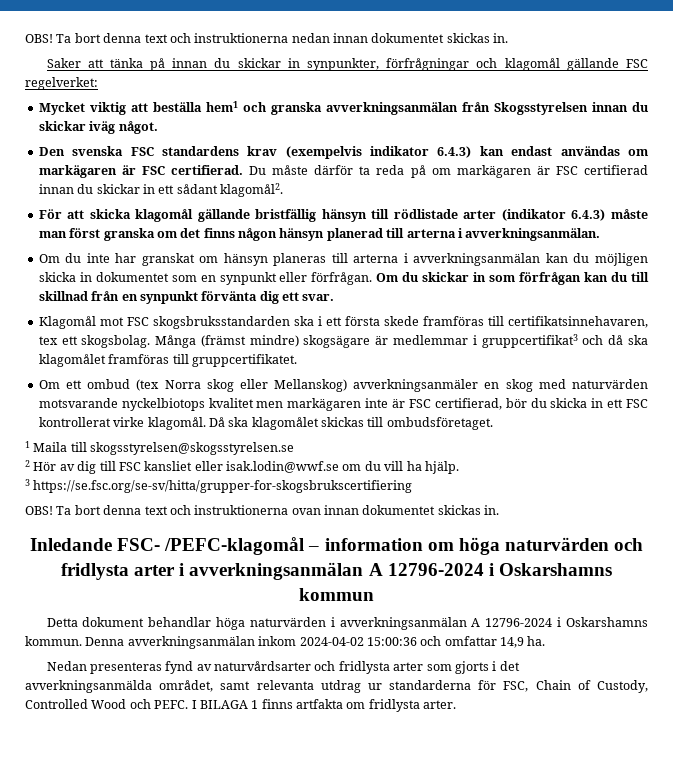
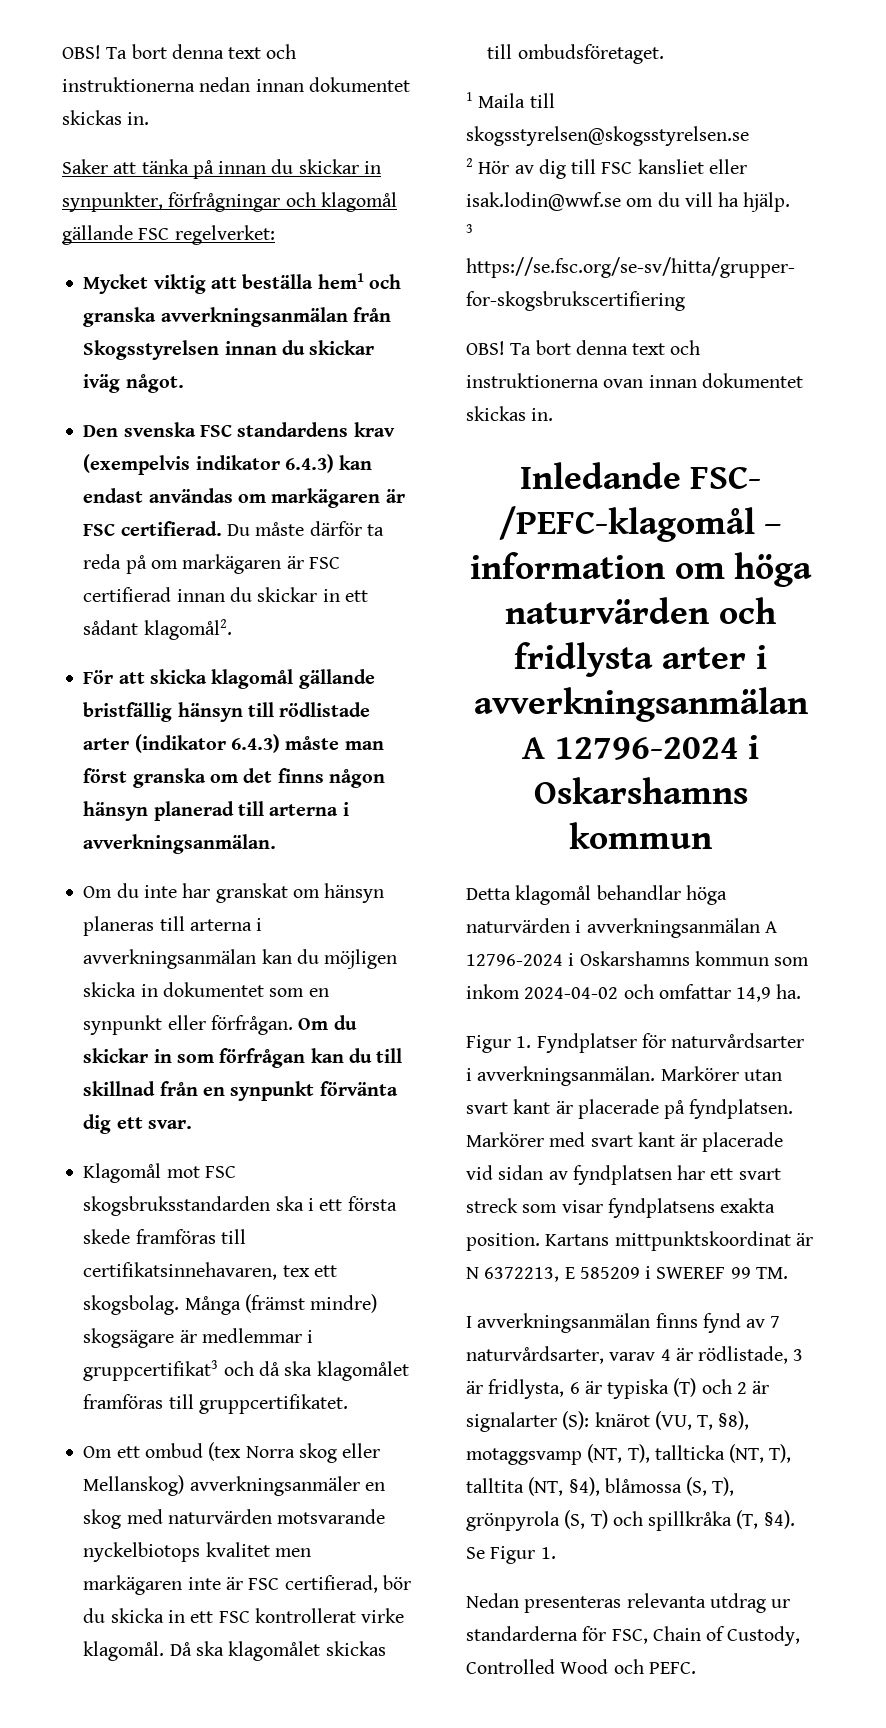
[82,617,145,627] dokument -> [515,885,592,905] klagomål
[25,636,255,649] kommun. Denna avverkningsanmälan -> [694,951,810,966] kommun som
[366,637,417,646] 15:00:36 -> (619, 993) none
[46,661,520,674] [25,680,251,693] Nedan presenteras fynd av naturvårdsarter och fridlysta arter som gjorts i det avverkningsanmälda området, samt -> [466,1033,805,1053] [466,1066,782,1086] [466,1099,794,1119] [466,1132,784,1152] [466,1165,781,1185] [466,1198,776,1218] [466,1231,813,1251] [466,1266,788,1282] [466,1313,781,1333] [466,1346,804,1364] [466,1378,770,1399] [466,1411,750,1432] [466,1444,792,1465] [466,1477,735,1496] [466,1510,795,1531] [466,1546,556,1564] [466,1593,622,1613] Figur 1. Fyndplatser för naturvårdsarter i avverkningsanmälan. Markörer utan svart kant är placerade på fyndplatsen. Markörer med svart kant är placerade vid sidan av fyndplatsen har ett svart streck som visar fyndplatsens exakta position. Kartans mittpunktskoordinat är N 6372213, E 585209 i SWEREF 99 TM. // I avverkningsanmälan finns fynd av 7 naturvårdsarter, varav 4 är rödlistade, 3 är fridlysta, 6 är typiska (T) och 2 är signalarter (S): knärot (VU, T, §8), motaggsvamp (NT, T), tallticka (NT, T), talltita (NT, §4), blåmossa (S, T), grönpyrola (S, T) och spillkråka (T, §4). Se Figur 1. // Nedan presenteras
[191,699,457,712] I BILAGA 1 finns artfakta om fridlysta arter. -> (696, 1668) none

